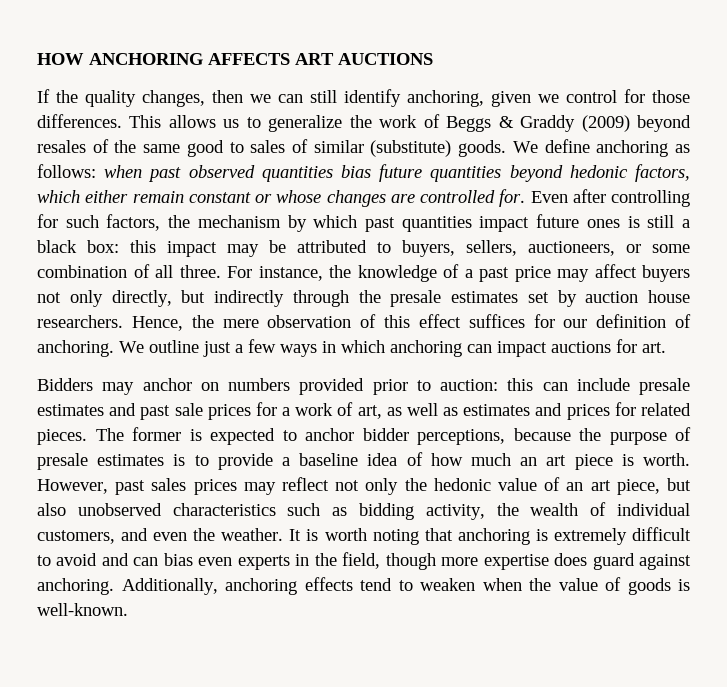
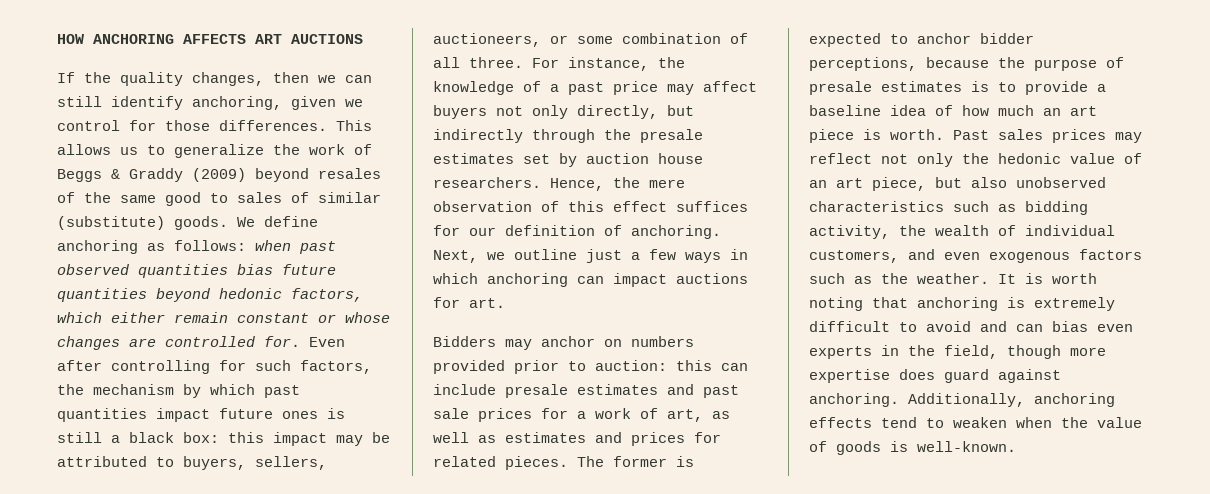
[119,341,144,353] We -> [433,250,505,263] Next, we
[37,479,146,495] However, past -> [953,130,989,140] Past
(188, 536) none -> [989,249,1142,263] [809,273,872,284] exogenous factors such as

